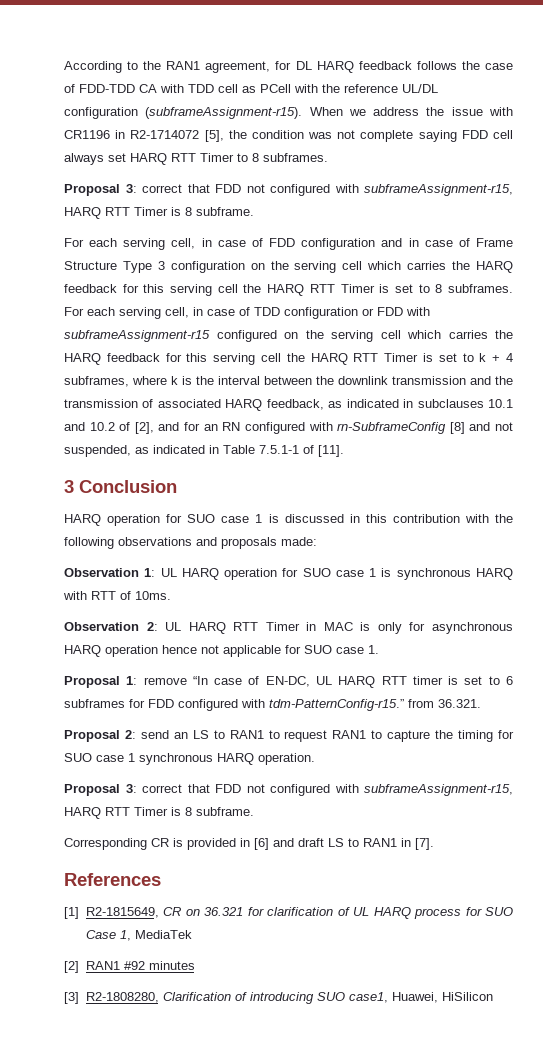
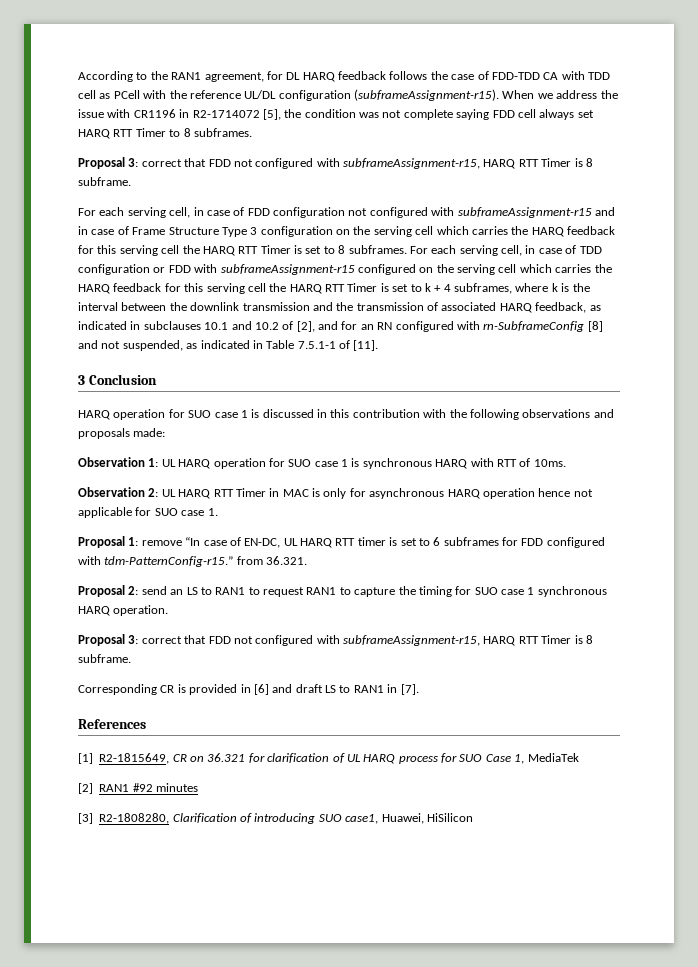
(376, 244) none -> [348,207,592,218] not configured with subframeAssignment-r15

